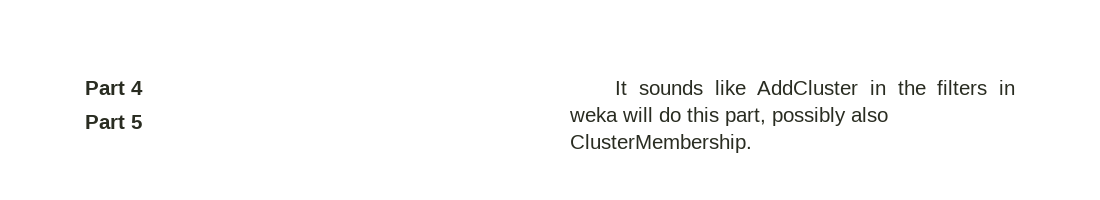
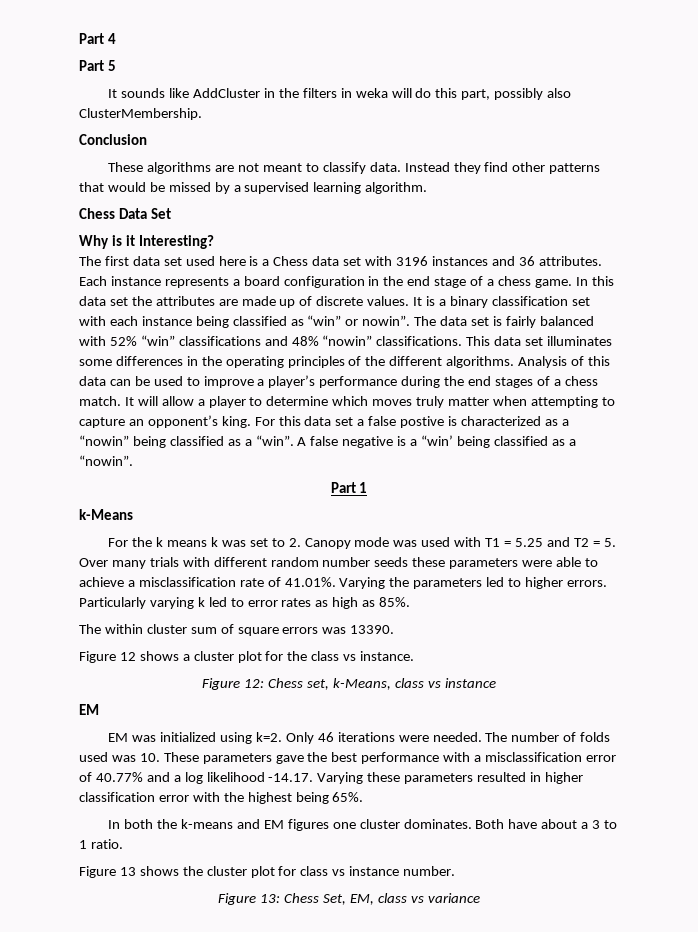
(752, 143) none -> [79,134,147,145] [108,162,601,174] [79,182,428,194] [79,208,171,219] [79,235,214,249] [79,256,602,266] [79,276,614,288] [79,296,590,308] [79,315,594,328] [79,335,613,346] [79,356,610,368] [79,375,598,388] [79,396,615,408] [79,415,569,428] [79,435,576,448] [79,455,133,466] [330,482,368,493] [79,509,133,520] [108,537,616,549] [79,557,598,569] [79,577,607,589] [79,597,411,609] [79,624,395,636] [79,651,415,663] [202,678,496,690] [79,704,99,715] [108,732,611,744] [79,752,616,764] [79,772,583,784] [79,792,364,804] [108,819,618,831] [79,839,123,849] [79,866,456,878] [218,893,480,905] // Conclusion // These algorithms are not meant to classify data. Instead they find other patterns that would be missed by a supervised learning algorithm. // Chess Data Set // Why is it Interesting? // The first data set used here is a Chess data set with 3196 instances and 36 attributes. Each instance represents a board configuration in the end stage of a chess game. In this data set the attributes are made up of discrete values. It is a binary classification set with each instance being classified as “win” or nowin”. The data set is fairly balanced with 52% “win” classifications and 48% “nowin” classifications. This data set illuminates some differences in the operating principles of the different algorithms. Analysis of this data can be used to improve a player’s performance during the end stages of a chess match. It will allow a player to determine which moves truly matter when attempting to capture an opponent’s king. For this data set a false postive is characterized as a “nowin” being classified as a “win”. A false negative is a “win’ being classified as a “nowin”. // Part 1 // k-Means // For the k means k was set to 2. Canopy mode was used with T1 = 5.25 and T2 = 5. Over many trials with different random number seeds these parameters were able to achieve a misclassification rate of 41.01%. Varying the parameters led to higher errors. Particularly varying k led to error rates as high as 85%. // The within cluster sum of square errors was 13390. // Figure 12 shows a cluster plot for the class vs instance. // Figure 12: Chess set, k-Means, class vs instance // EM // EM was initialized using k=2. Only 46 iterations were needed. The number of folds used was 10. These parameters gave the best performance with a misclassification error of 40.77% and a log likelihood -14.17. Varying these parameters resulted in higher classification error with the highest being 65%. // In both the k-means and EM figures one cluster dominates. Both have about a 3 to 1 ratio. // Figure 13 shows the cluster plot for class vs instance number. // Figure 13: Chess Set, EM, class vs variance

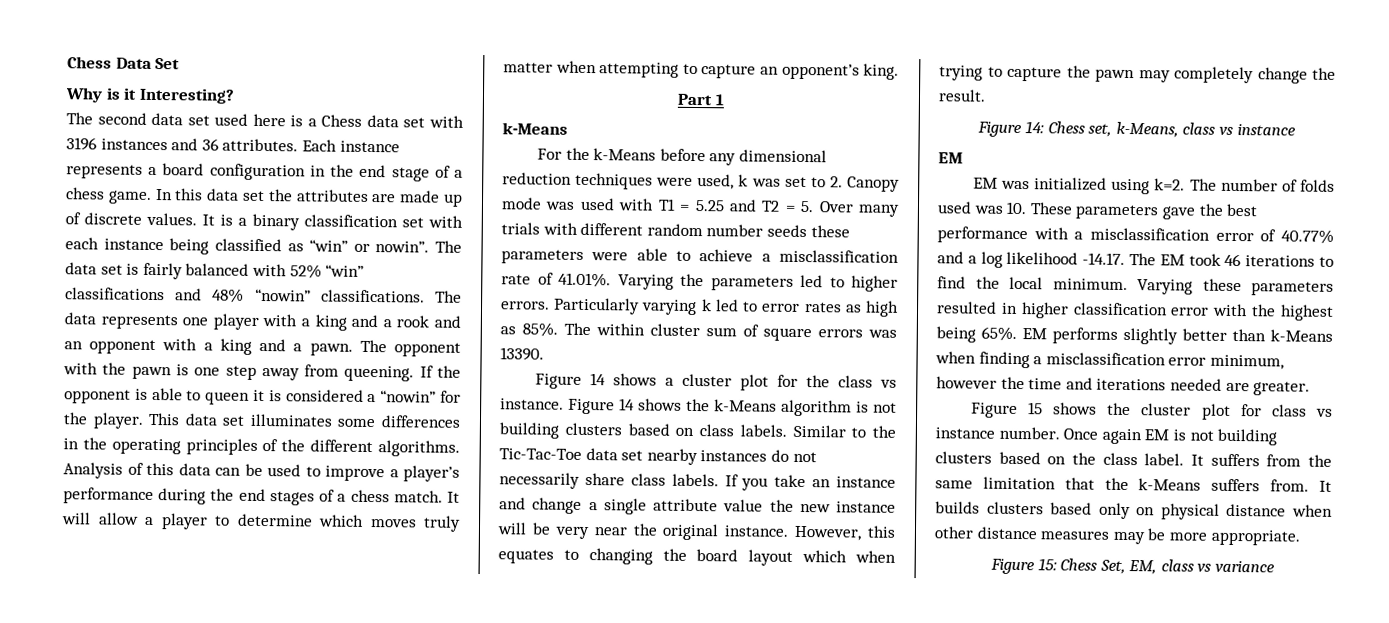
[79,33,116,44] [79,60,116,71] [108,88,572,100] [79,108,202,120] [79,134,147,145] [108,162,601,174] [79,182,428,194] Part 4 // Part 5 // It sounds like AddCluster in the filters in weka will do this part, possibly also ClusterMembership. // Conclusion // These algorithms are not meant to classify data. Instead they find other patterns that would be missed by a supervised learning algorithm. // -> (67, 62) none
[104,256,129,266] first -> [97,112,147,125] second
(463, 341) none -> [434,290,462,303] [64,312,462,331] [64,338,462,357] [63,362,461,382] [64,387,461,405] [63,412,144,429] The data represents one player with a king and a rook and an opponent with a king and a pawn. The opponent with the pawn is one step away from queening. If the opponent is able to queen it is considered a “nowin” for the player.
[254,416,569,428] [79,435,576,448] [79,455,133,466] For this data set a false postive is characterized as a “nowin” being classified as a “win”. A false negative is a “win’ being classified as a “nowin”. -> (900, 71) none
[156,537,208,547] k means -> [593,148,827,166] [502,172,735,190] k-Means before any dimensional reduction techniques were used,
(411, 602) // -> (558, 329) none
[119,652,136,661] 12 -> [589,373,606,386] 14
[202,678,265,690] // Figure 12: -> [568,398,897,417] [499,422,896,439] [499,447,817,466] [499,472,896,491] [499,497,896,515] [497,522,896,541] [498,548,896,566] [939,65,1336,84] [938,89,986,102] [977,121,1045,138] Figure 14 shows the k-Means algorithm is not building clusters based on class labels. Similar to the Tic-Tac-Toe data set nearby instances do not necessarily share class labels. If you take an instance and change a single attribute value the new instance will be very near the original instance. However, this equates to changing the board layout which when trying to capture the pawn may completely change the result. // Figure 14:
[285,732,482,744] Only 46 iterations were needed. -> (1186, 184) none
(314, 777) none -> [1129,253,1334,267] [937,276,1128,291] The EM took 46 iterations to find the local minimum.
[108,819,618,831] [79,839,123,849] [79,866,136,878] // In both the k-means and EM figures one cluster dominates. Both have about a 3 to 1 ratio. // Figure 13 -> [1022,327,1333,345] [935,351,1284,370] [936,376,1311,396] [970,402,1044,418] EM performs slightly better than k-Means when finding a misclassification error minimum, however the time and iterations needed are greater. // Figure 15
[218,893,281,905] // Figure 13: -> [1063,428,1278,446] [935,451,1332,467] [935,476,1332,492] [935,501,1333,520] [934,526,1300,546] [989,558,1057,575] Once again EM is not building clusters based on the class label. It suffers from the same limitation that the k-Means suffers from. It builds clusters based only on physical distance when other distance measures may be more appropriate. // Figure 15:

